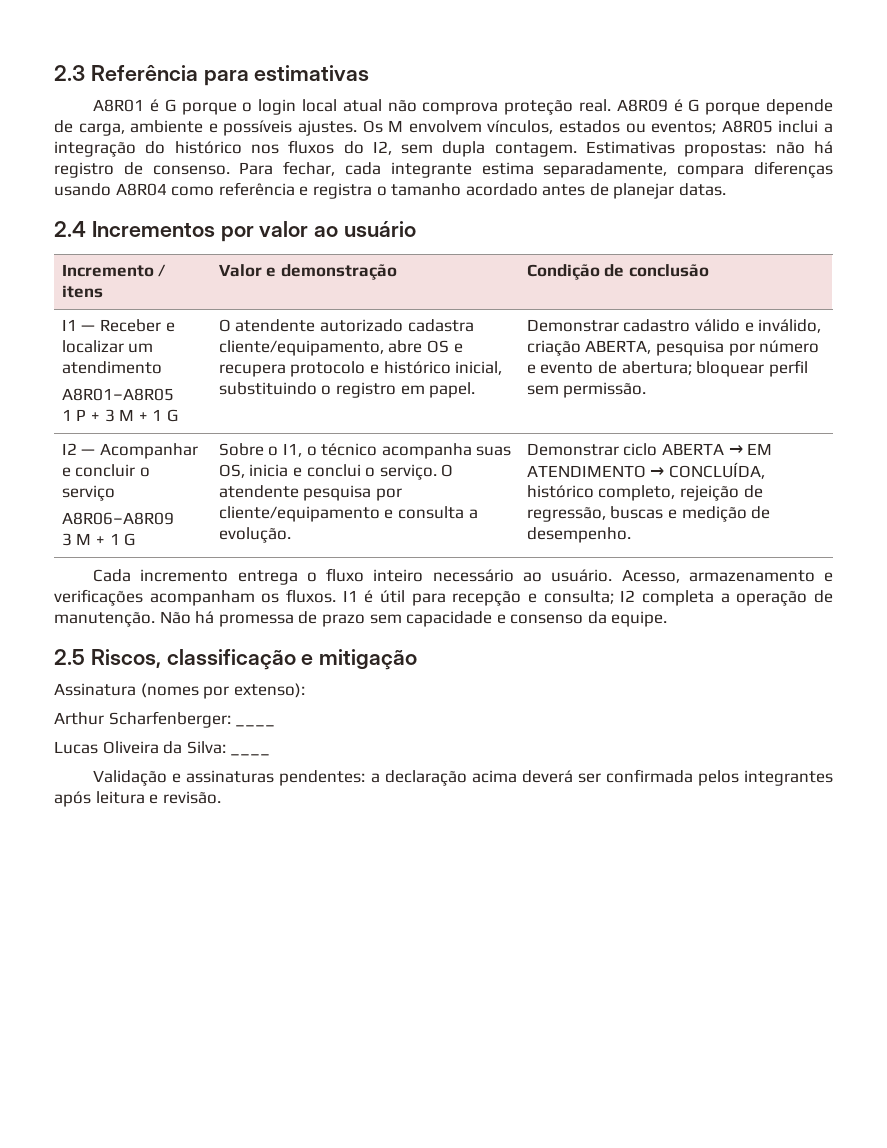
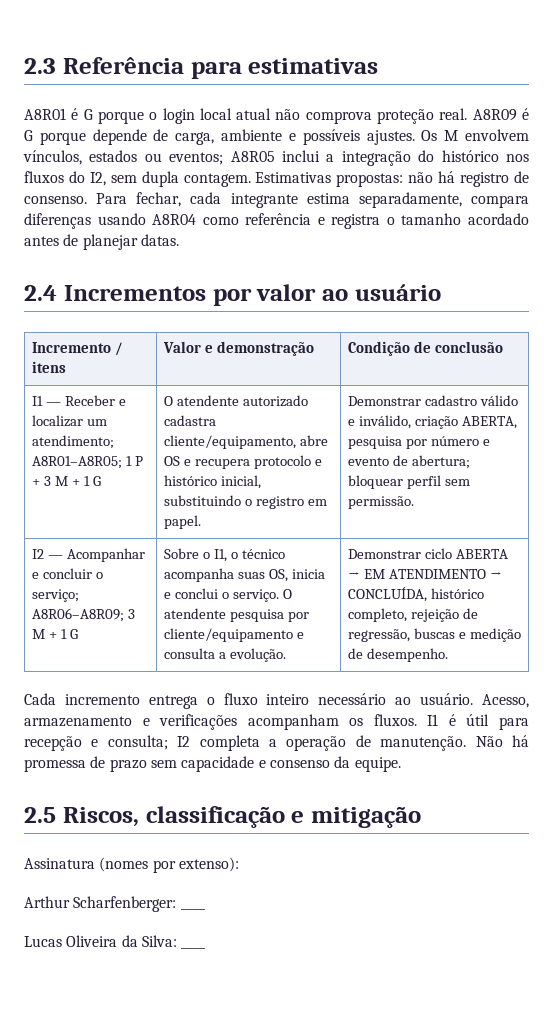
[61,361,162,374] [61,388,174,401] atendimento // A8R01–A8R05 // -> [32,435,115,449] [32,456,123,469] atendimento; A8R01–A8R05;
[61,485,115,501] [61,512,174,525] serviço // A8R06–A8R09 // -> [32,589,80,602] [32,608,125,622] serviço; A8R06–A8R09;
[93,769,833,786] [54,791,221,807] // Validação e assinaturas pendentes: a declaração acima deverá ser confirmada pelos integrantes após leitura e revisão. -> (206, 948) none

